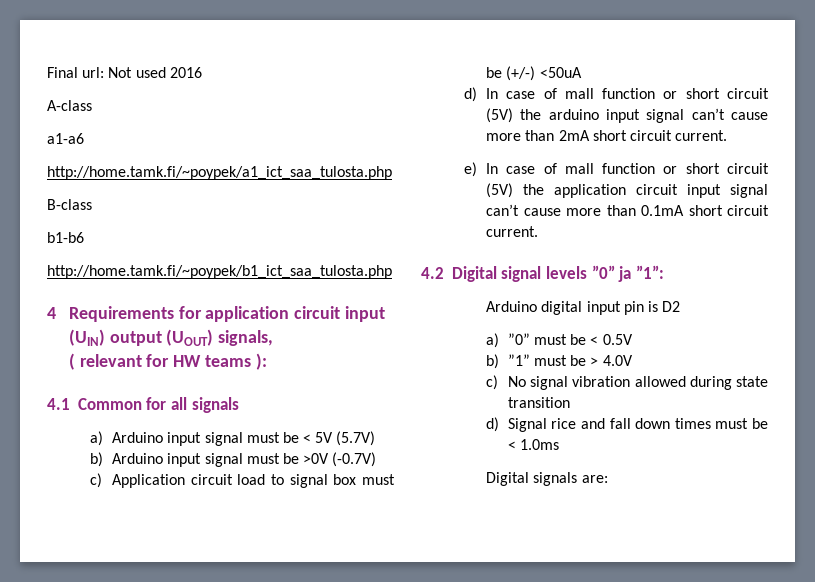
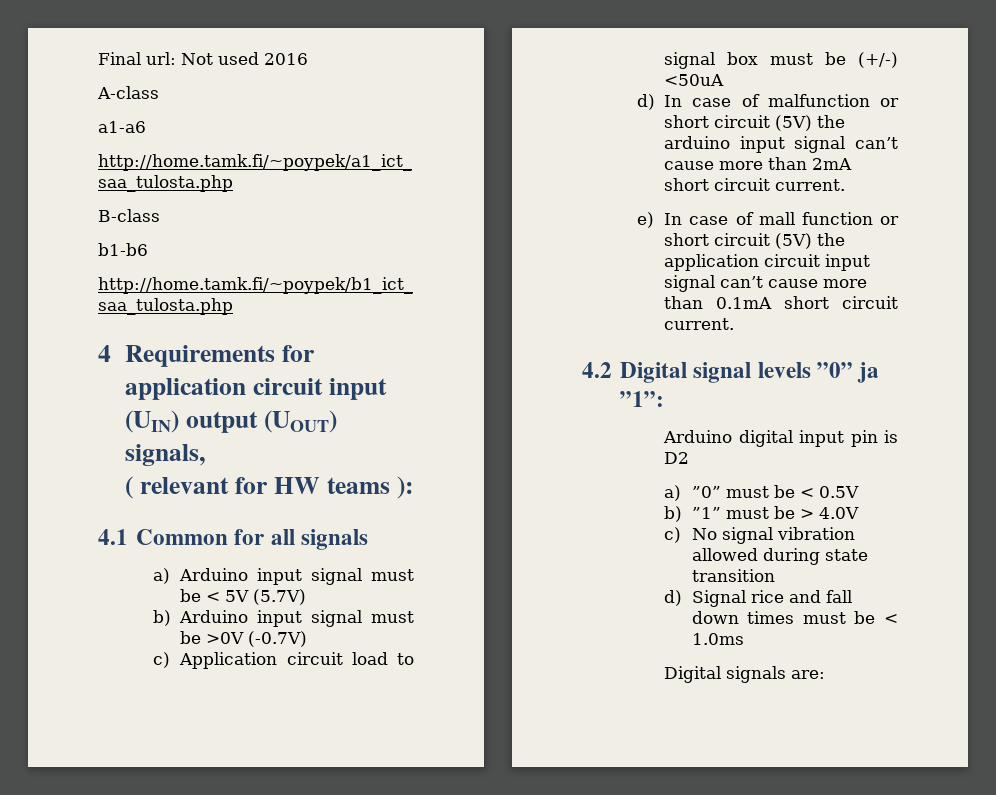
[564,88,656,99] mall function -> [767,94,870,107] malfunction

